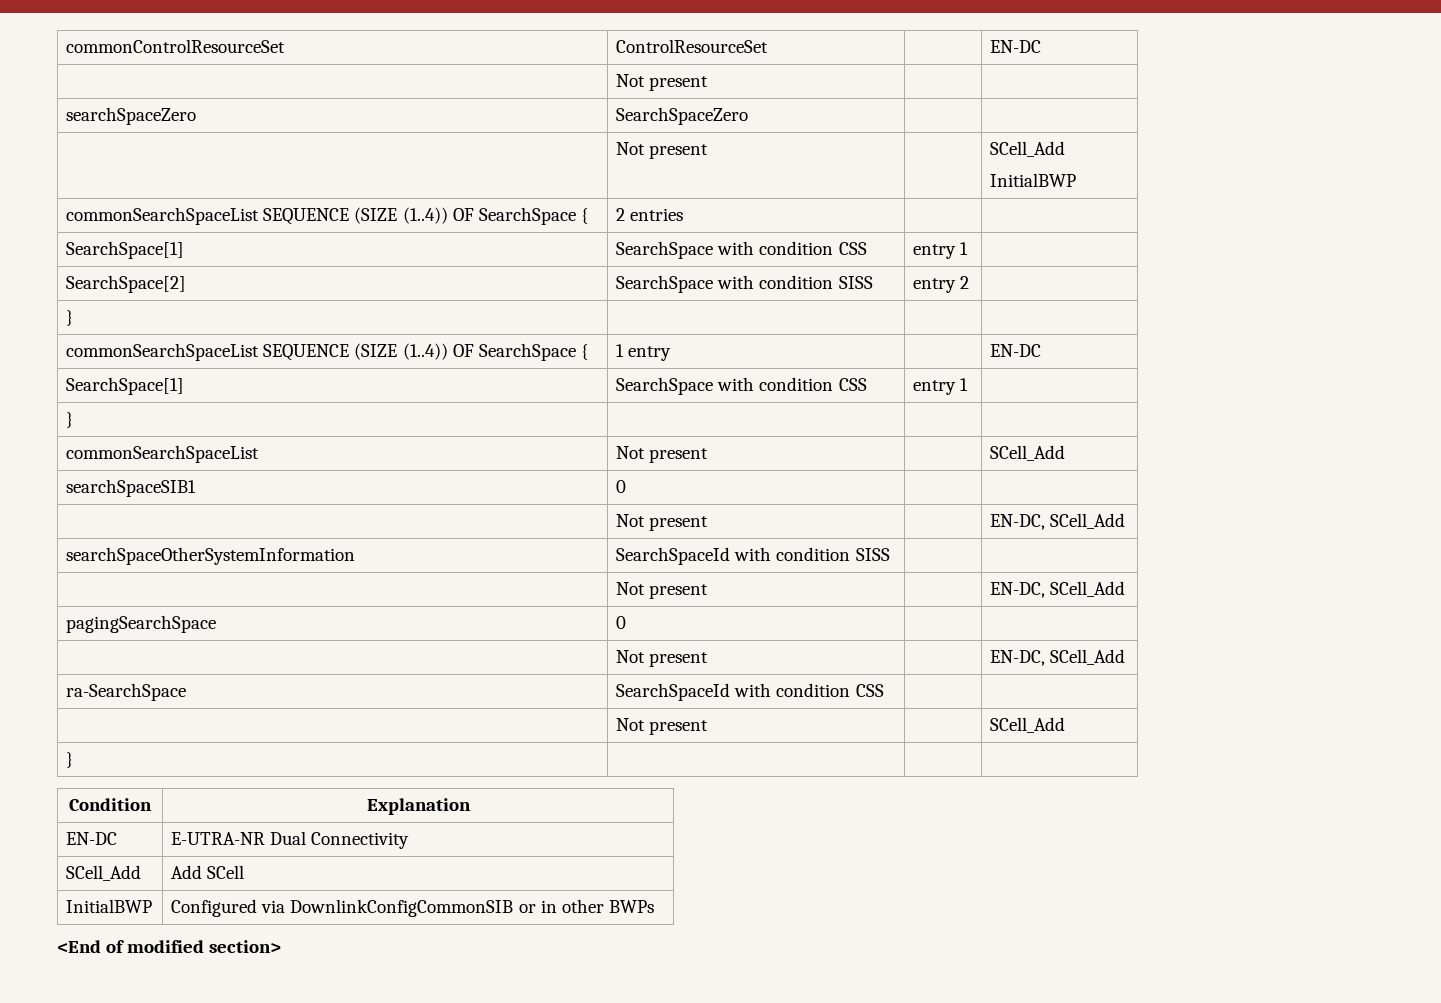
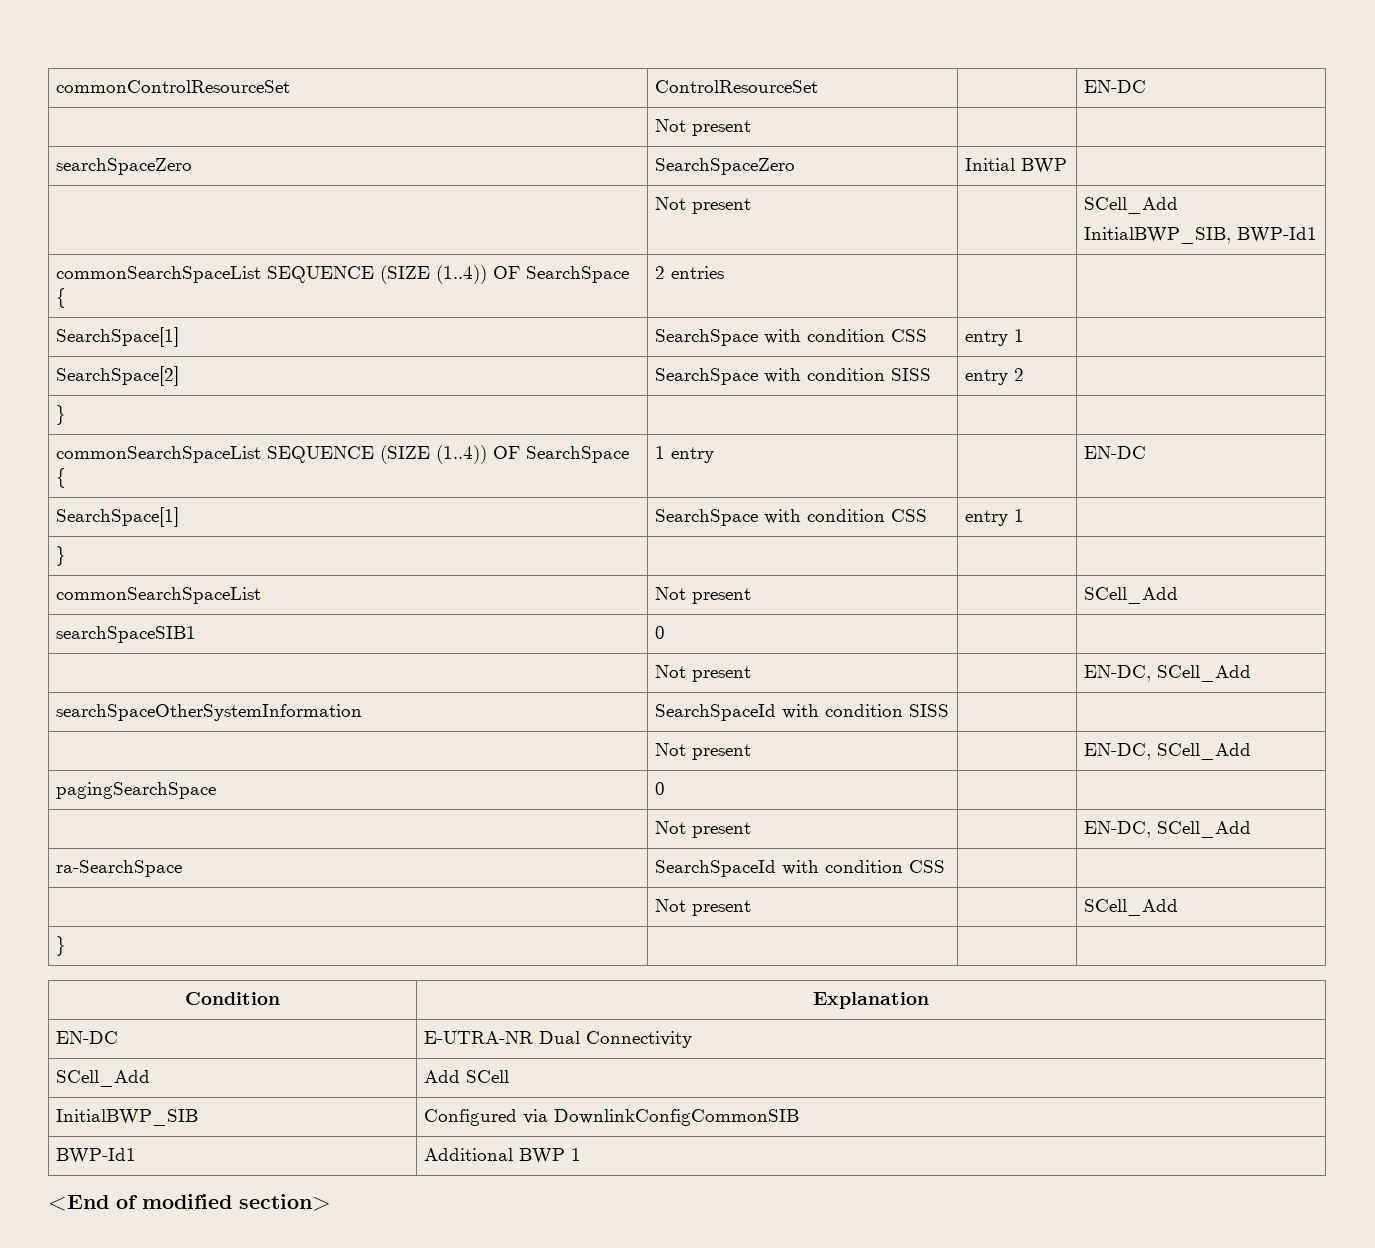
[616,142,709,159] [990,141,1066,157] [990,173,1077,187] | // | Not present | | SCell_Add // InitialBWP -> [965,158,1068,174] [655,197,752,214] [1084,197,1179,214] [1084,227,1318,244] Initial BWP | // | Not present | | SCell_Add // InitialBWP_SIB, BWP-Id1
[66,899,153,913] InitialBWP -> [56,1109,199,1126] InitialBWP_SIB
[518,899,655,913] or in other BWPs -> [56,1148,137,1164] [424,1148,582,1164] // BWP-Id1 | Additional BWP 1

